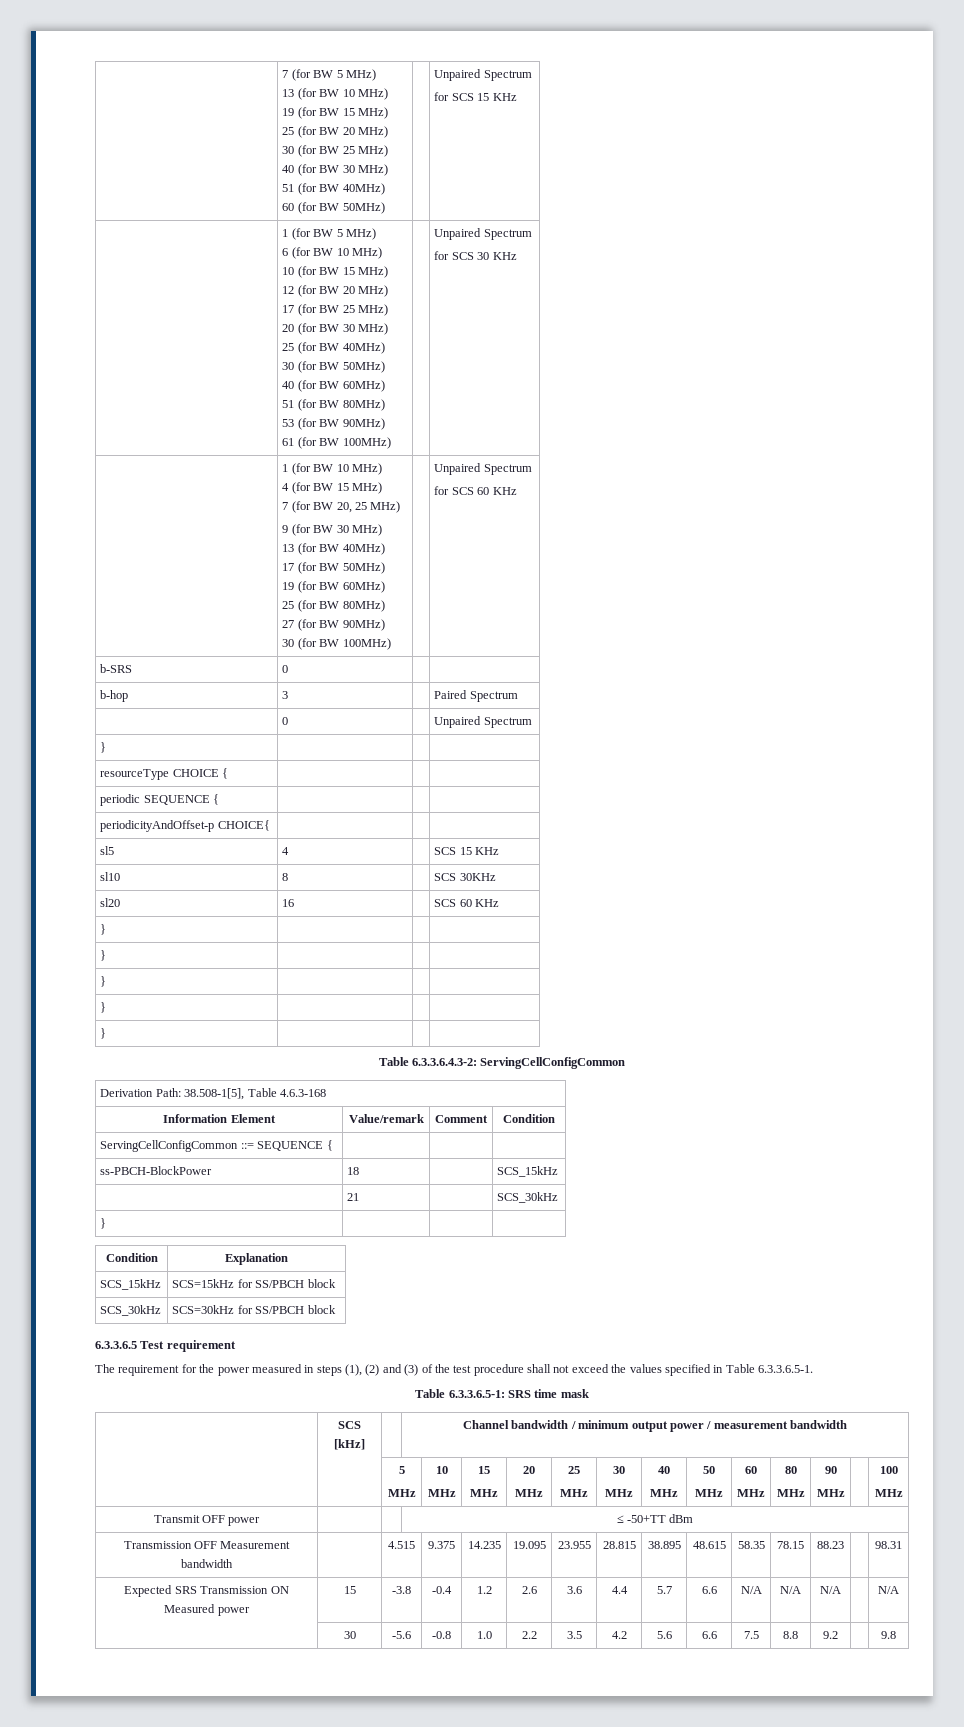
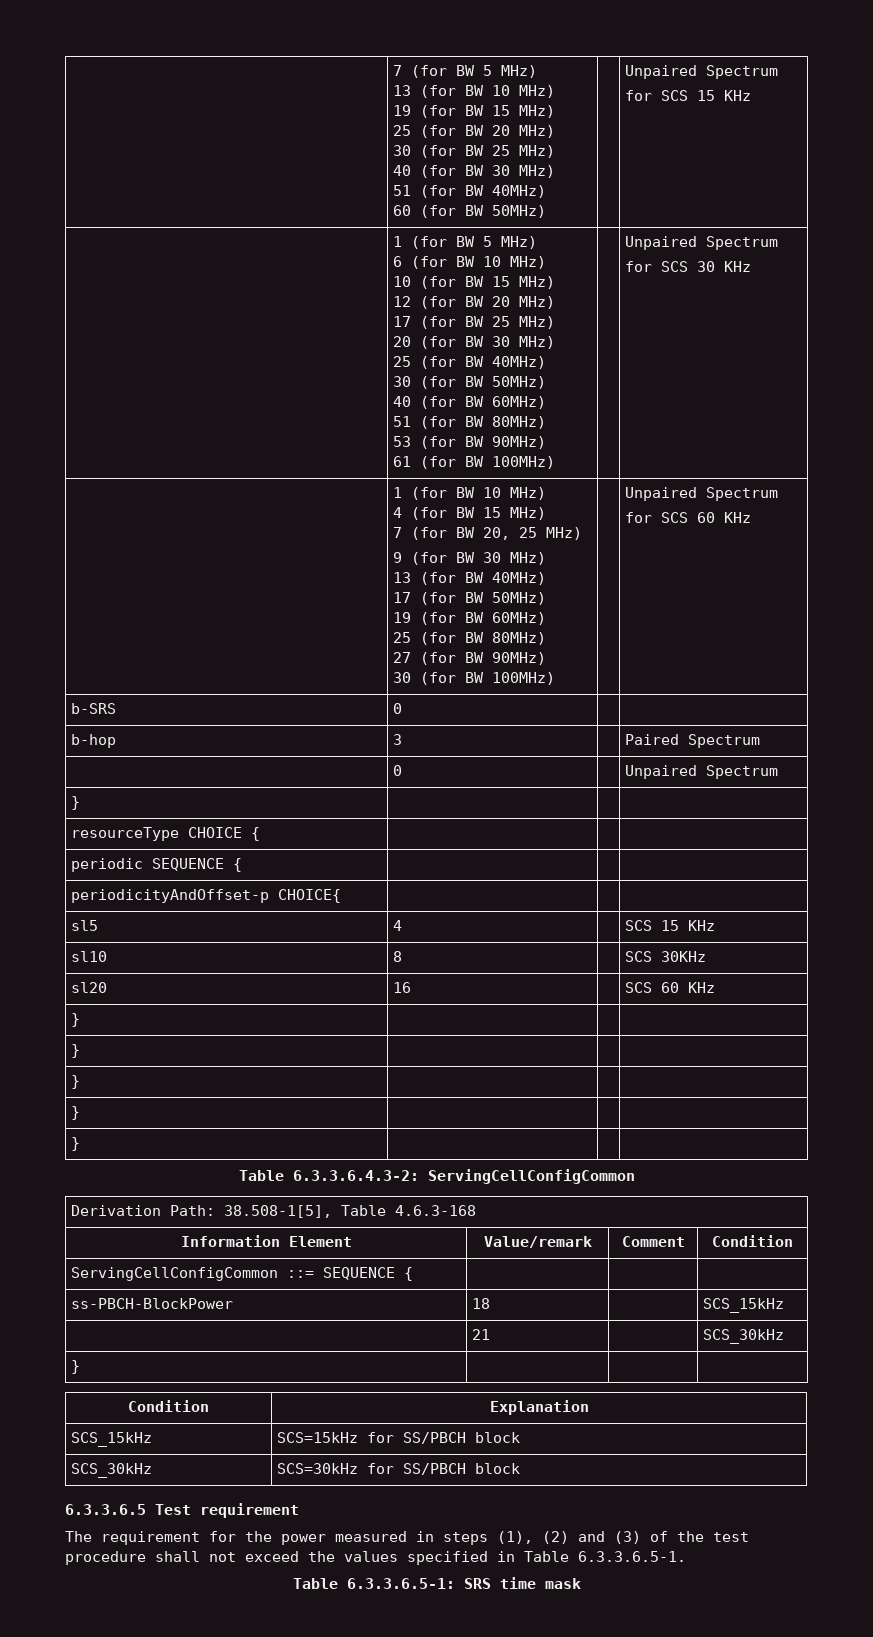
[338,1421,361,1429] [334,1439,365,1450] [463,1420,847,1432] [398,1466,405,1474] [387,1489,416,1497] [435,1466,448,1474] [427,1489,456,1497] [478,1466,490,1474] [470,1489,498,1497] [523,1466,535,1474] [515,1489,543,1497] [568,1466,580,1474] [560,1489,588,1497] [613,1466,625,1474] [605,1489,633,1497] [658,1466,670,1474] [650,1489,678,1497] [703,1466,715,1474] [695,1489,723,1497] [745,1466,757,1474] [737,1489,765,1497] [784,1466,797,1474] [776,1489,805,1497] [824,1466,837,1474] [816,1489,845,1497] [879,1466,898,1474] [874,1489,903,1497] [153,1515,261,1526] [616,1514,694,1523] [123,1541,291,1549] [181,1559,233,1568] [388,1541,415,1549] [428,1541,455,1549] [467,1541,501,1549] [512,1541,546,1549] [557,1541,591,1549] [602,1541,636,1549] [647,1541,681,1549] [692,1541,726,1549] [737,1541,765,1549] [777,1541,804,1549] [817,1541,844,1549] [875,1541,902,1549] [124,1585,289,1597] [164,1604,250,1616] [343,1586,356,1594] [392,1586,411,1594] [432,1586,452,1594] [476,1586,492,1594] [521,1586,537,1594] [566,1586,582,1594] [611,1586,628,1594] [656,1586,672,1594] [701,1586,717,1594] [740,1586,762,1594] [780,1586,801,1594] [820,1586,841,1594] [878,1586,899,1594] [343,1631,356,1639] [392,1631,411,1639] [432,1631,451,1639] [476,1631,492,1639] [521,1631,537,1639] [566,1631,582,1639] [611,1631,627,1639] [656,1631,672,1639] [701,1631,717,1639] [743,1631,759,1639] [783,1631,798,1639] [823,1631,838,1639] [881,1631,896,1639] // | SCS [kHz] | | Channel bandwidth / minimum output power / measurement bandwidth // | | 5 // MHz | 10 // MHz | 15 // MHz | 20 // MHz | 25 // MHz | 30 // MHz | 40 // MHz | 50 // MHz | 60 // MHz | 80 // MHz | 90 // MHz | | 100 // MHz // Transmit OFF power | | | ≤ -50+TT dBm // Transmission OFF Measurement bandwidth | | 4.515 | 9.375 | 14.235 | 19.095 | 23.955 | 28.815 | 38.895 | 48.615 | 58.35 | 78.15 | 88.23 | | 98.31 // Expected SRS Transmission ON Measured power | 15 | -3.8 | -0.4 | 1.2 | 2.6 | 3.6 | 4.4 | 5.7 | 6.6 | N/A | N/A | N/A | | N/A // | 30 | -5.6 | -0.8 | 1.0 | 2.2 | 3.5 | 4.2 | 5.6 | 6.6 | 7.5 | 8.8 | 9.2 | | 9.8 -> (581, 1583) none

